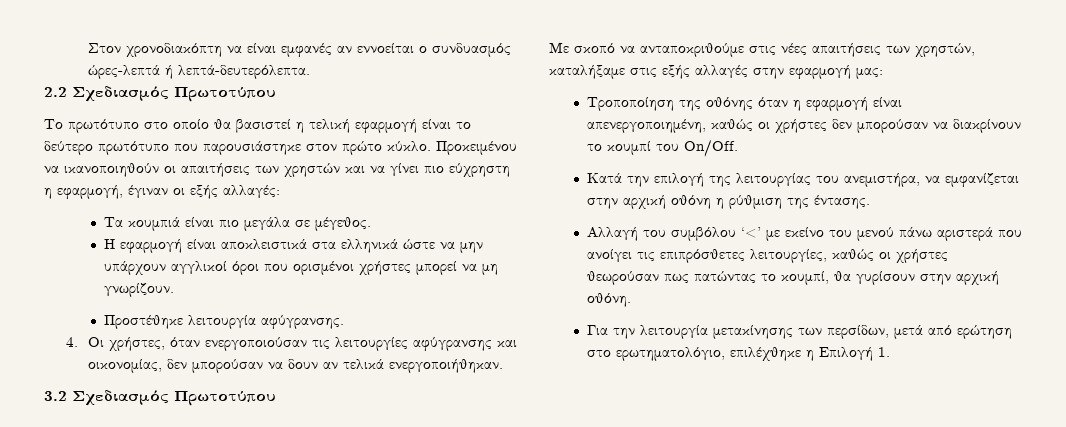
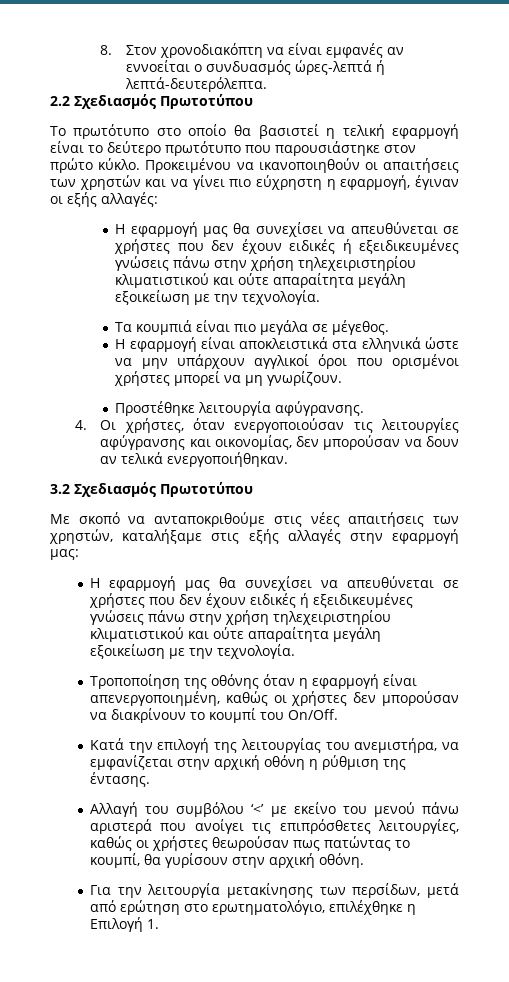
(87, 48) none -> [100,45,113,55] 8.
(280, 191) none -> [115,222,459,237] [114,239,459,254] [115,256,417,271] [115,273,407,288] [115,290,321,305] // Η εφαρμογή μας θα συνεχίσει να απευθύνεται σε χρήστες που δεν έχουν ειδικές ή εξειδικευμένες γνώσεις πάνω στην χρήση τηλεχειριστηρίου κλιματιστικού και ούτε απαραίτητα μεγάλη εξοικείωση με την τεχνολογία.
(883, 73) none -> [90,576,459,591] [89,593,414,608] [90,610,392,625] [90,627,382,642] [90,644,296,659] // Η εφαρμογή μας θα συνεχίσει να απευθύνεται σε χρήστες που δεν έχουν ειδικές ή εξειδικευμένες γνώσεις πάνω στην χρήση τηλεχειριστηρίου κλιματιστικού και ούτε απαραίτητα μεγάλη εξοικείωση με την τεχνολογία.

